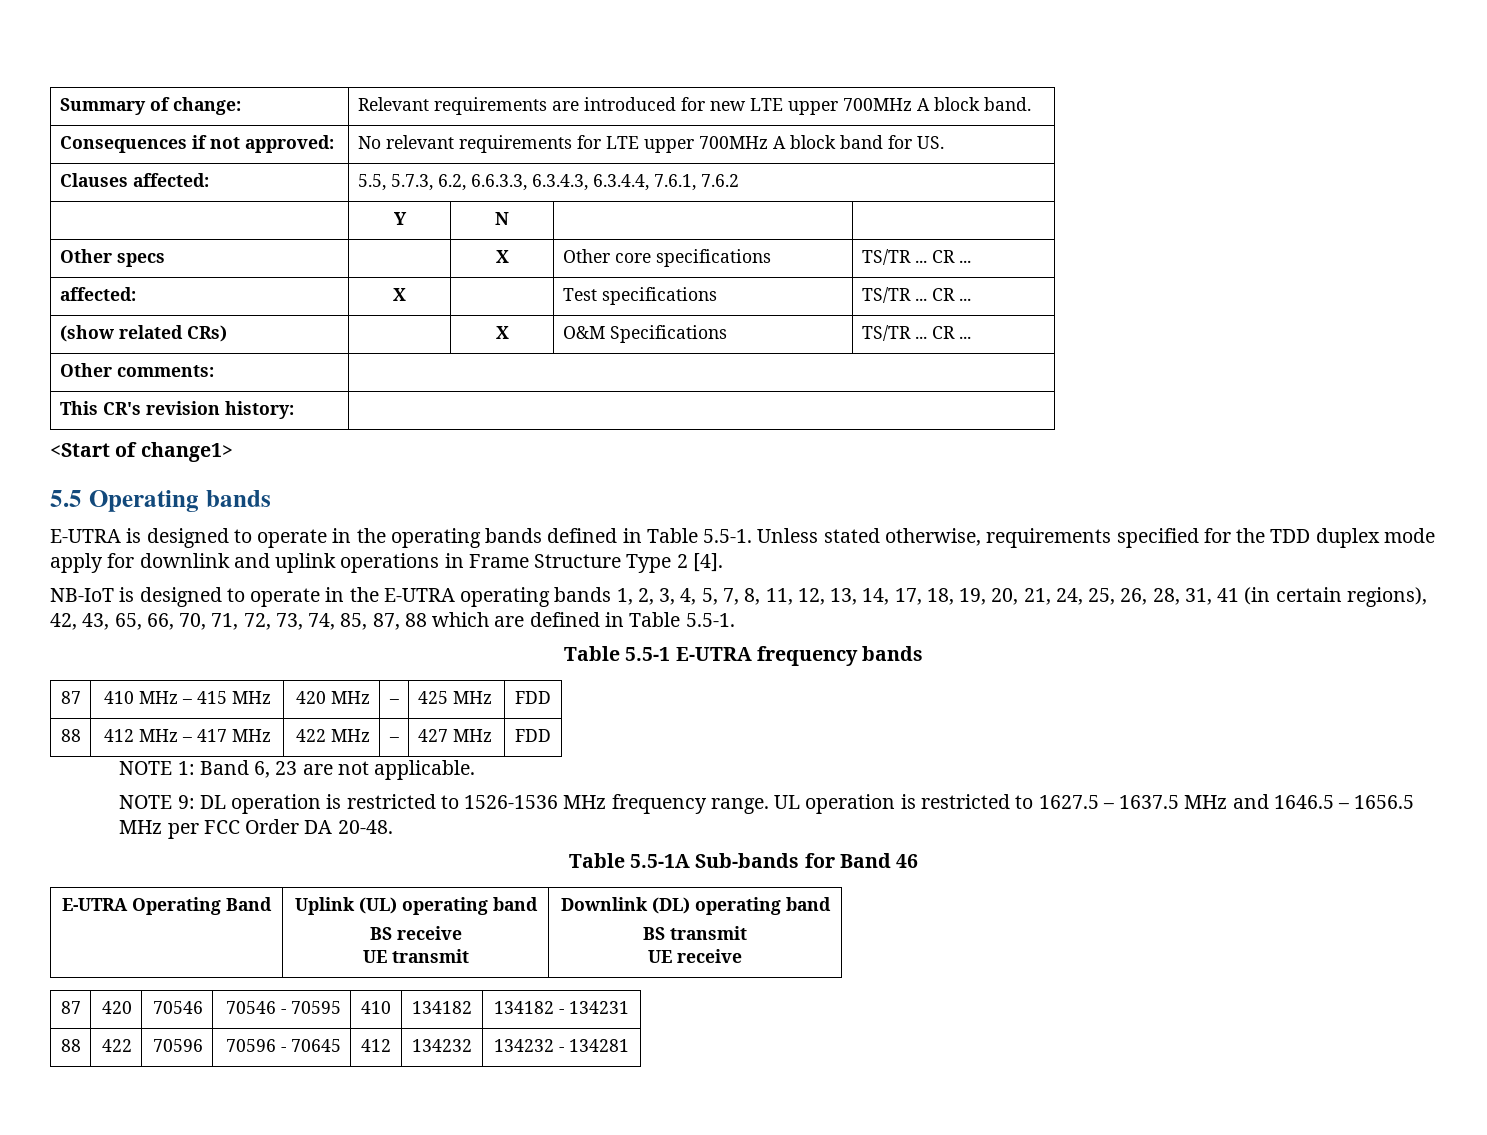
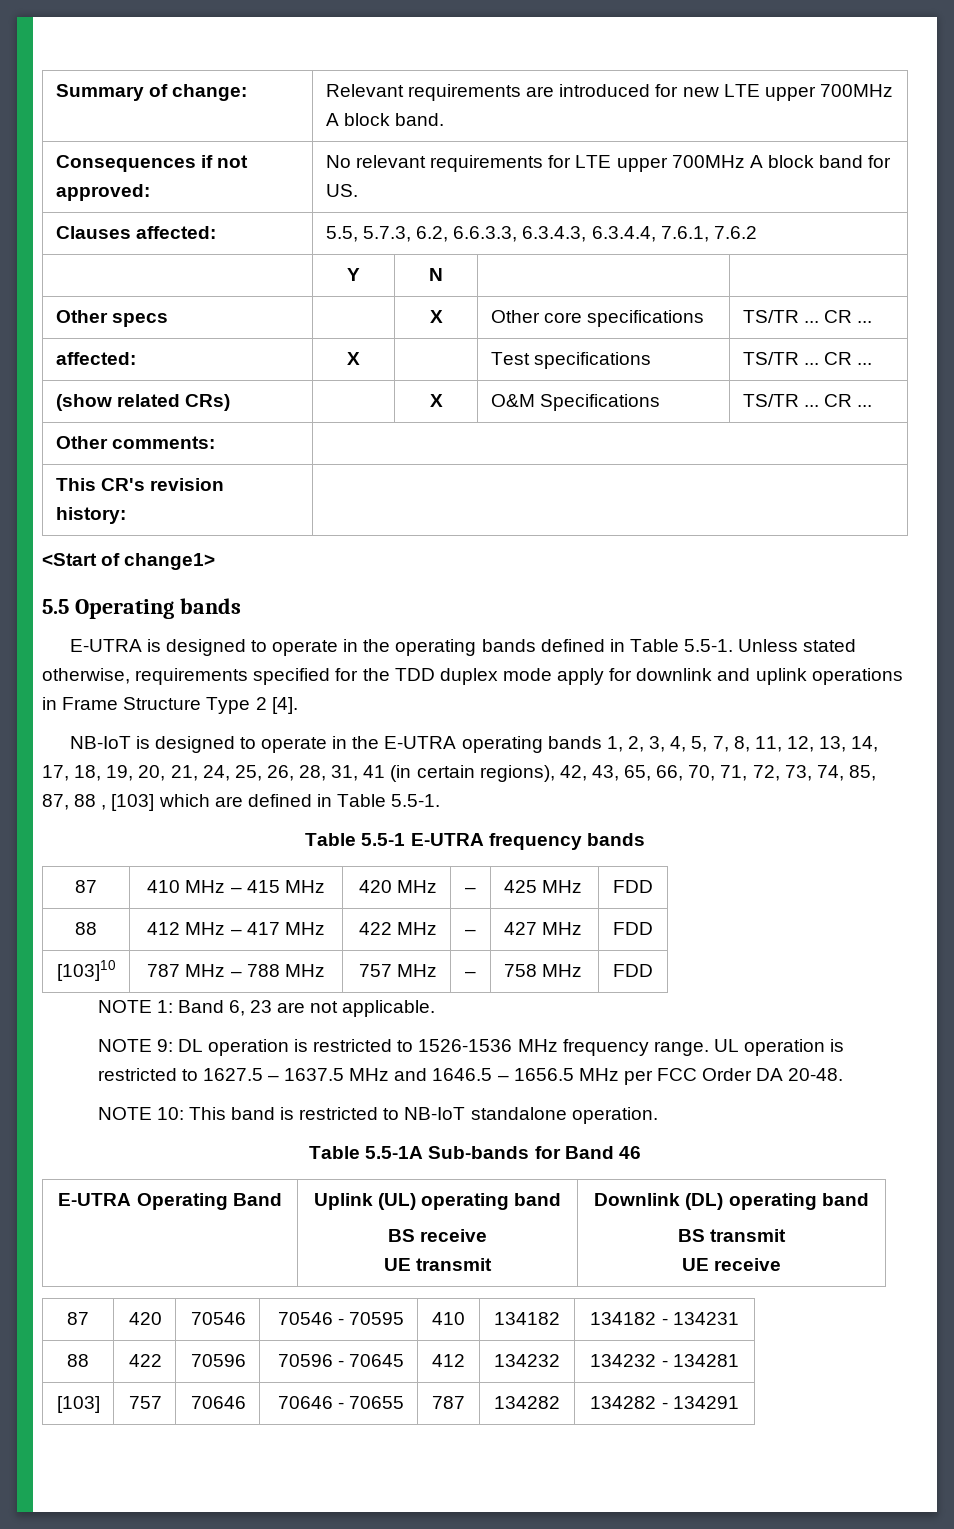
(427, 620) none -> [101,794,155,811] , [103]
(551, 735) none -> [56,960,116,981] [147,964,325,977] [358,964,438,977] [465,971,476,977] [503,964,583,977] [613,964,653,977] // [103]10 | 787 MHz – 788 MHz | 757 MHz | – | 758 MHz | FDD
(393, 827) none -> [97,1107,658,1124] // NOTE 10: This band is restricted to NB-IoT standalone operation.
(629, 1045) none -> [56,1396,100,1413] [129,1396,163,1409] [191,1396,247,1409] [277,1396,405,1409] [432,1396,465,1409] [494,1396,560,1409] [590,1396,739,1409] // [103] | 757 | 70646 | 70646 - 70655 | 787 | 134282 | 134282 - 134291

